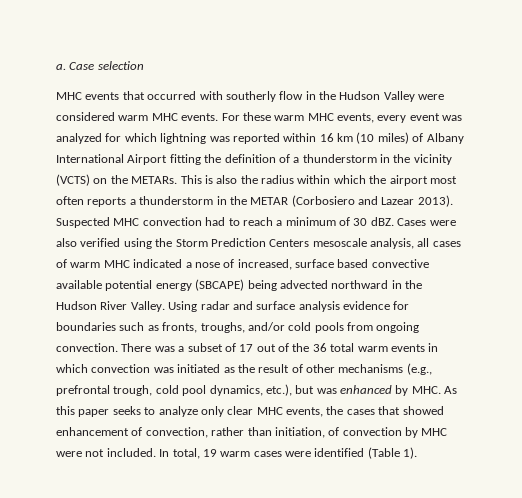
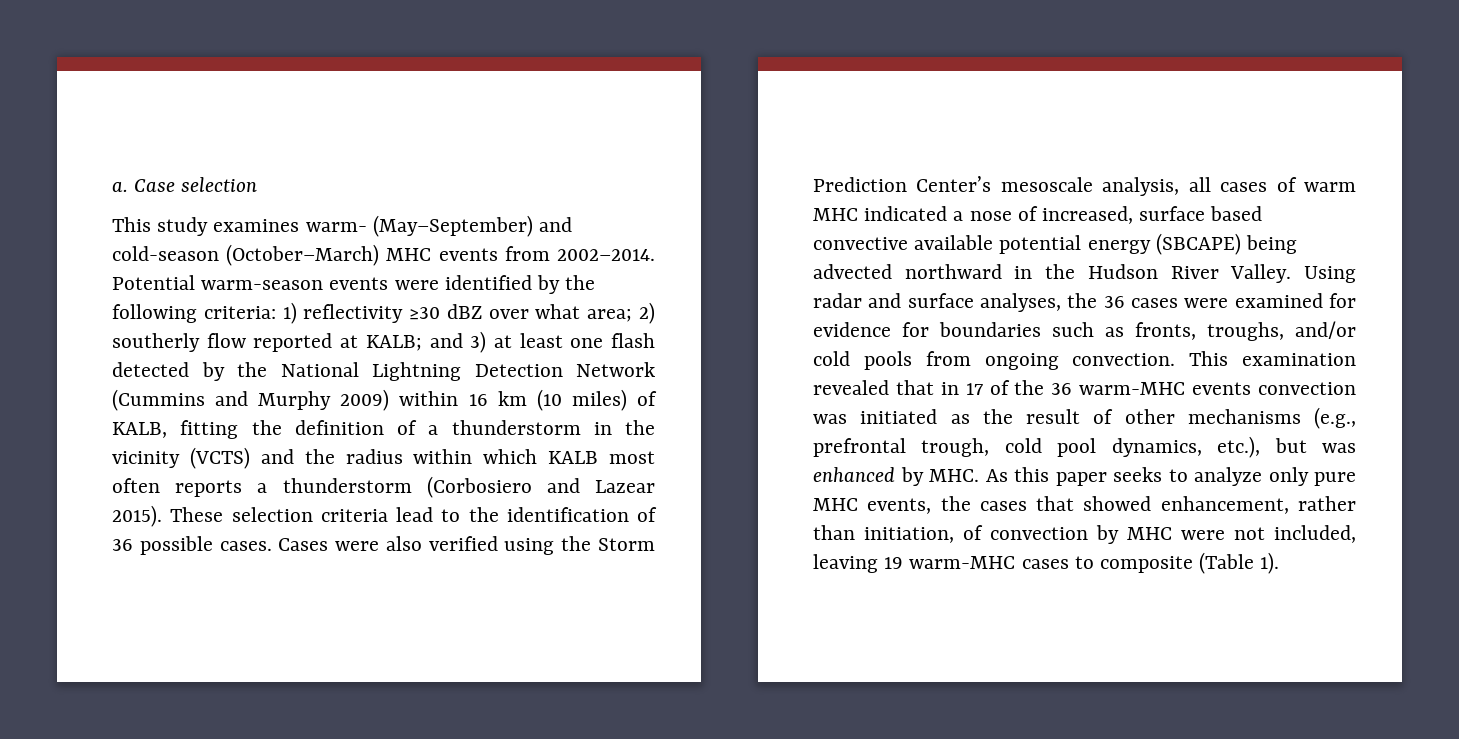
[56,91,445,102] [56,112,463,123] [56,133,280,144] MHC events that occurred with southerly flow in the Hudson Valley were considered warm MHC events. For these warm MHC events, every event was analyzed for which lightning was reported -> [112,215,573,237] [112,244,655,266] [112,275,596,294] [112,302,655,324] [112,331,655,353] [112,362,655,381] [112,389,390,411] This study examines warm- (May–September) and cold-season (October–March) MHC events from 2002–2014. Potential warm-season events were identified by the following criteria: 1) reflectivity ≥30 dBZ over what area; 2) southerly flow reported at KALB; and 3) at least one flash detected by the National Lightning Detection Network (Cummins and Murphy 2009)
[426,133,464,144] [56,154,168,165] Albany International Airport -> [112,422,167,438] KALB,
[93,175,238,184] on the METARs. This is also -> [260,449,294,464] and
[369,175,428,186] the airport -> [548,451,599,464] KALB
[216,195,453,207] [56,217,394,228] in the METAR (Corbosiero and Lazear 2013). Suspected MHC convection had to reach a minimum of 30 dBZ. -> [426,476,655,498] [112,505,657,527] [112,536,272,555] (Corbosiero and Lazear 2015). These selection criteria lead to the identification of 36 possible cases.
[269,239,310,247] Centers -> [916,176,992,192] Center’s
[298,301,340,312] analysis -> [980,293,1356,312] analyses, the 36 cases were examined for
[121,343,439,352] [56,364,88,373] There was a subset of 17 out of the 36 total warm events in which -> [1189,351,1356,366] [813,380,1252,395] This examination revealed that in 17 of the 36 warm-MHC events
[227,406,254,415] clear -> [1314,472,1356,486] pure
[56,427,208,438] enhancement of convection, -> [1160,496,1289,514] enhancement,
[106,448,365,459] included. In total, 19 warm cases were identified -> [1274,525,1356,543] [813,554,1194,573] included, leaving 19 warm-MHC cases to composite

